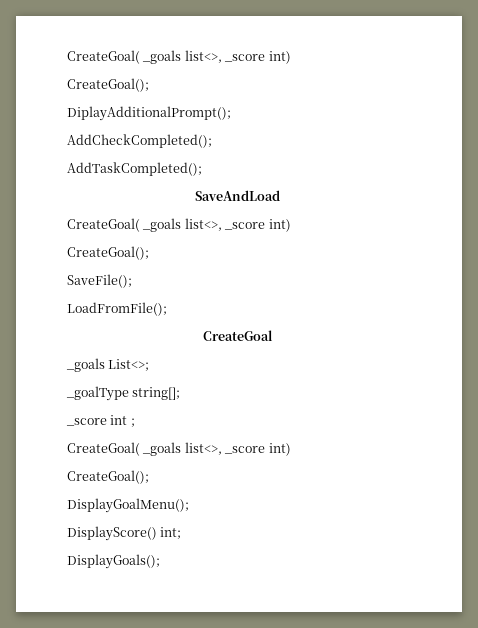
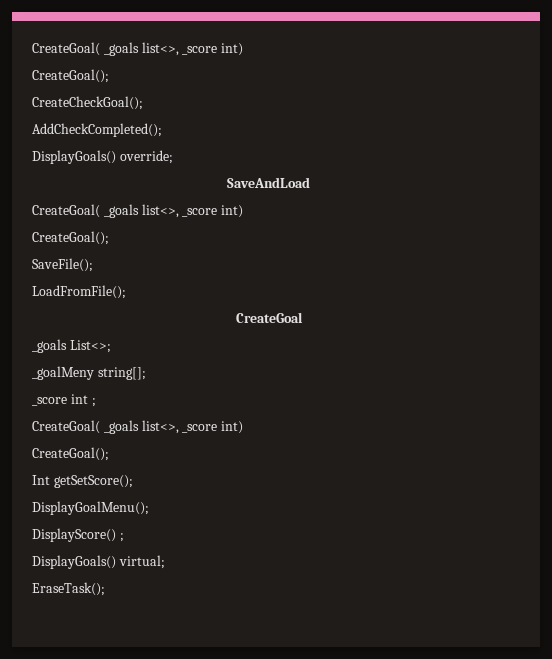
[67,50,291,64] [67,78,149,92] [67,106,231,121] CreateGoal( _goals list<>, _score int) // CreateGoal(); // DiplayAdditionalPrompt(); -> [32,42,244,56] [32,69,109,83] [32,96,143,110] CreateGoal( _goals list<>, _score int) // CreateGoal(); // CreateCheckGoal();
[67,162,202,176] AddTaskCompleted(); -> [32,150,173,164] DisplayGoals() override;
[66,386,129,401] _goalType -> [32,366,94,380] _goalMeny
(149, 477) none -> [32,475,133,488] // Int getSetScore();
[160,527,182,539] [67,554,160,569] int; // DisplayGoals(); -> [119,533,124,542] [32,555,165,569] [32,582,105,596] ; // DisplayGoals() virtual; // EraseTask();

